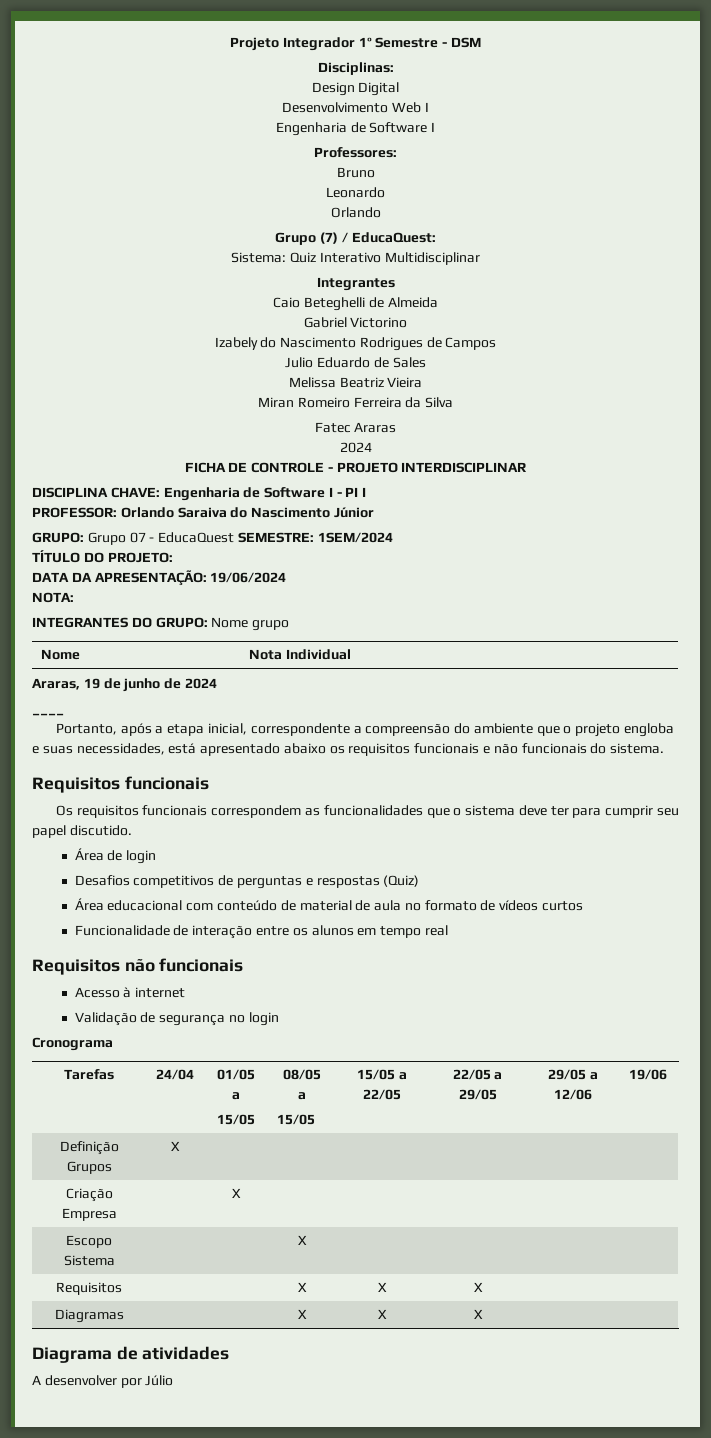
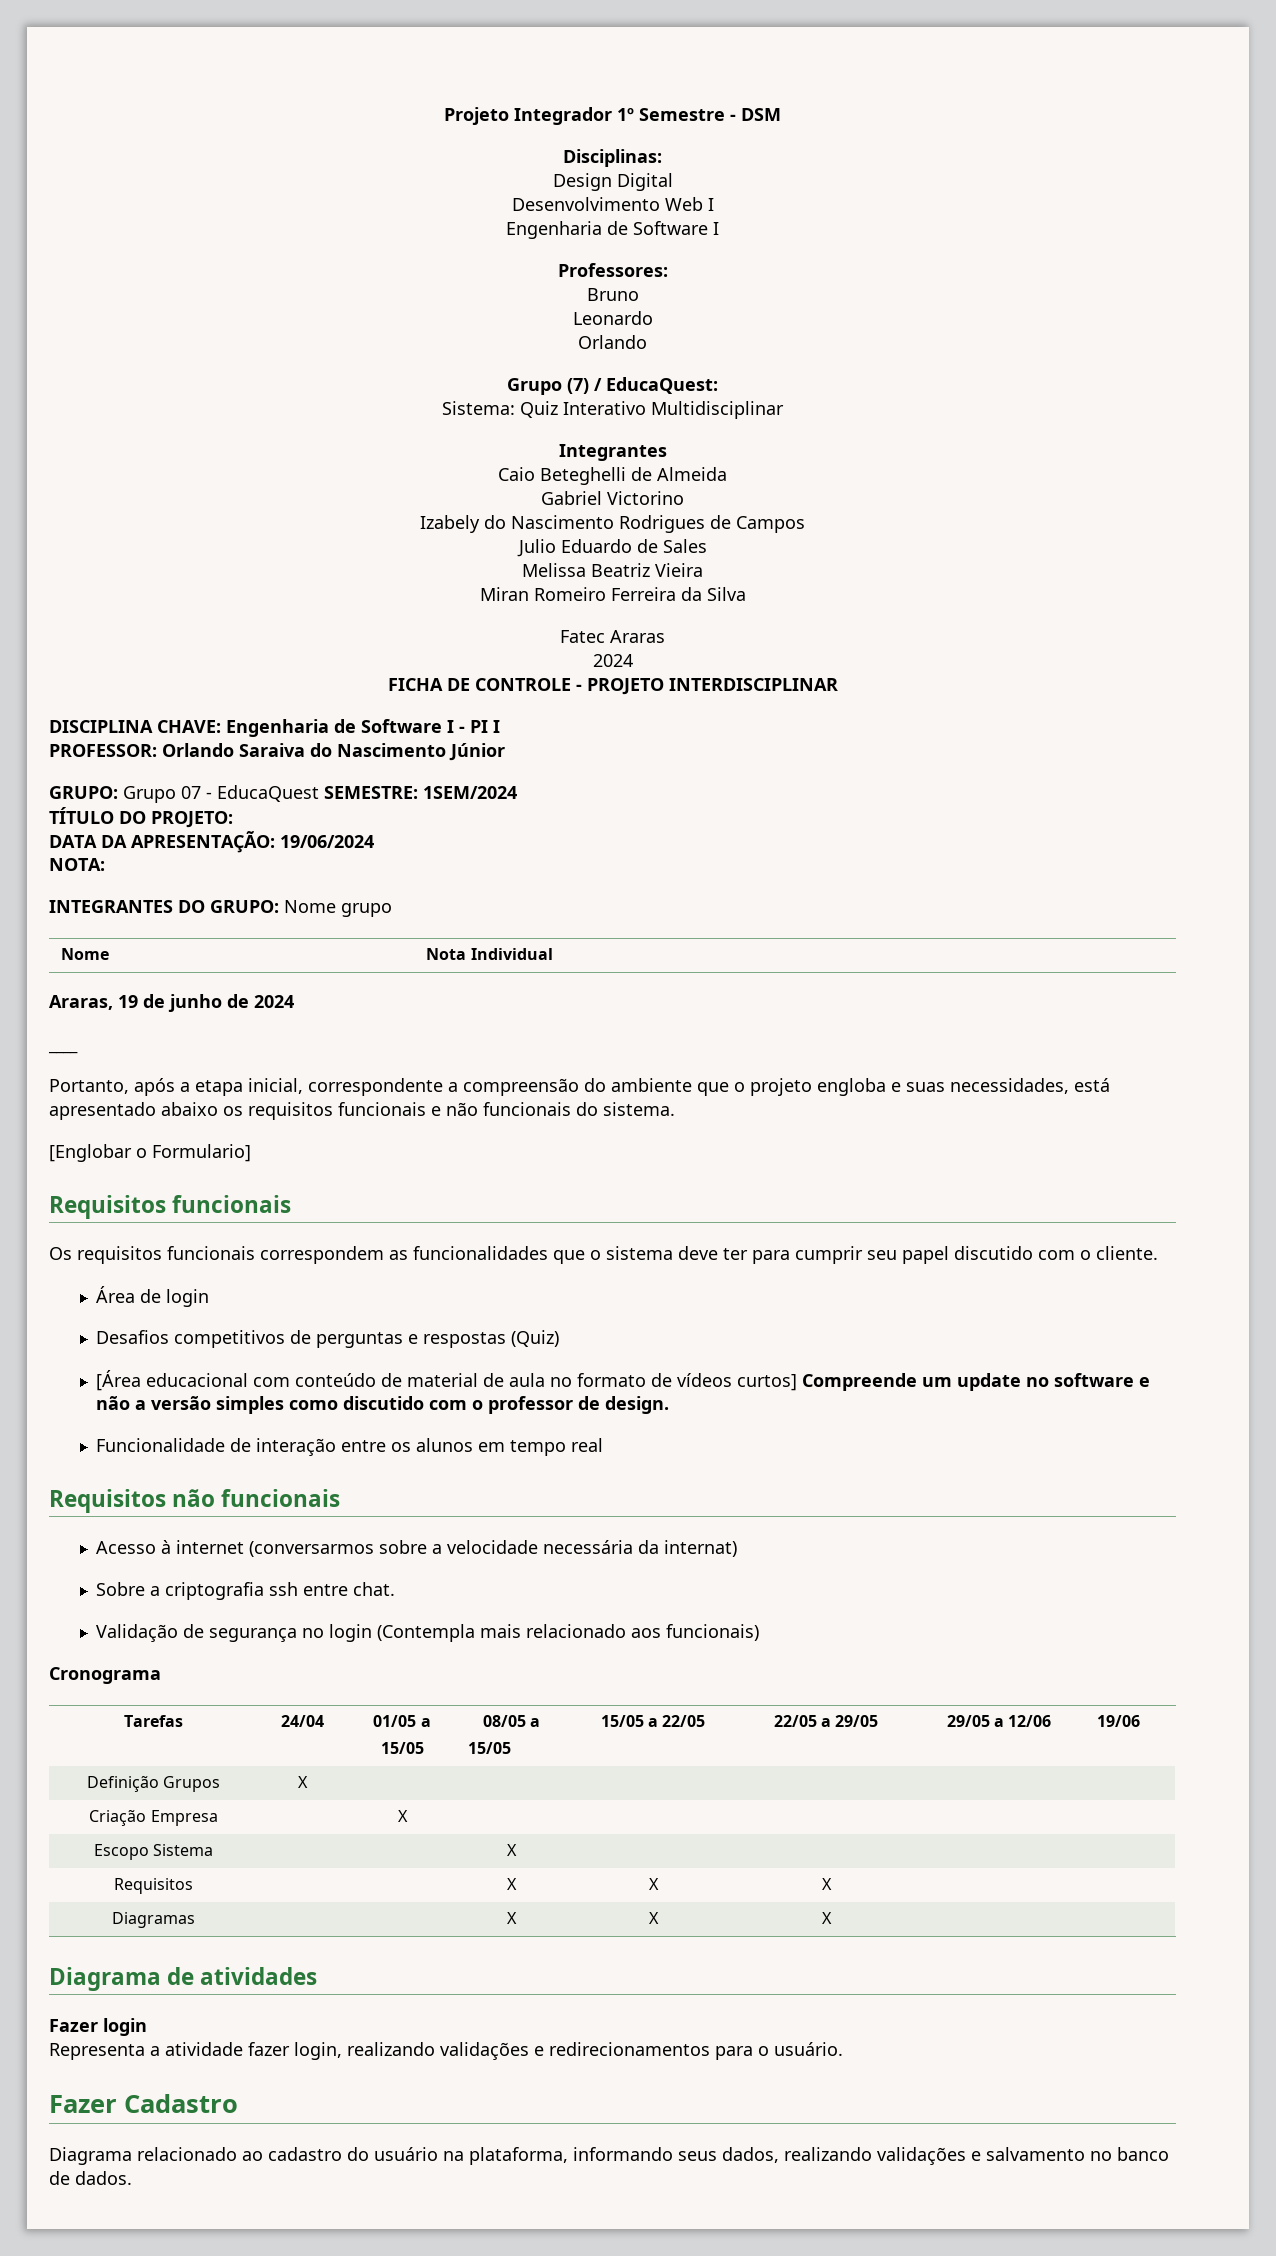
(665, 748) none -> [49,1144,251,1162] // [Englobar o Formulario]
[69,825,132,836] discutido. -> [954,1246,1158,1260] discutido com o cliente.
[74,898,104,911] Área -> [95,1370,141,1391] [Área
[542,901,584,911] curtos -> [736,1373,1150,1391] [95,1396,669,1414] curtos] Compreende um update no software e não a versão simples como discutido com o professor de design.
(186, 992) none -> [248,1540,737,1557] [95,1582,395,1600] (conversarmos sobre a velocidade necessária da internat) // Sobre a criptografia ssh entre chat.
(279, 1019) none -> [376,1624,759,1642] (Contempla mais relacionado aos funcionais)
[32,1375,174,1388] A desenvolver por Júlio -> [49,2018,147,2036] [49,2042,843,2060] [49,2094,238,2113] [49,2147,1169,2165] [49,2171,132,2185] Fazer login // Representa a atividade fazer login, realizando validações e redirecionamentos para o usuário. // Fazer Cadastro // Diagrama relacionado ao cadastro do usuário na plataforma, informando seus dados, realizando validações e salvamento no banco de dados.

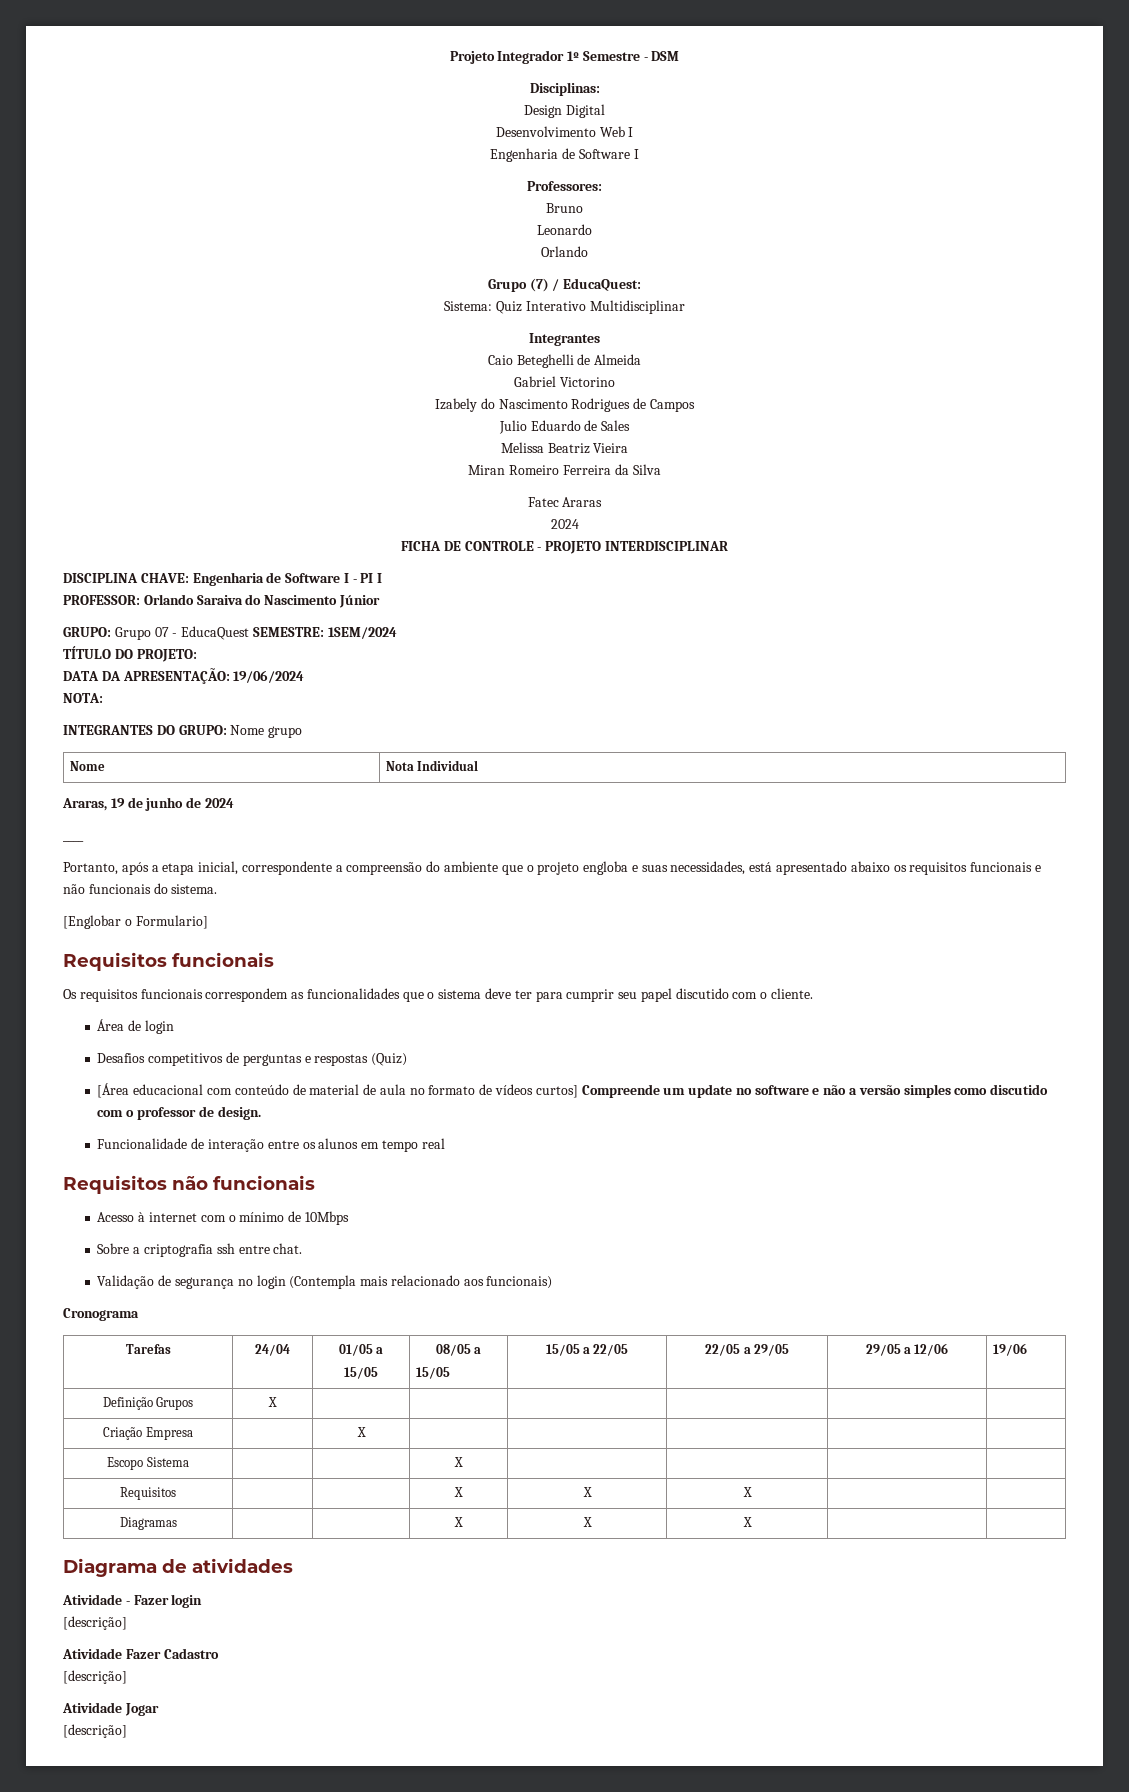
[248,1540,737,1557] (conversarmos sobre a velocidade necessária da internat) -> [200,1211,349,1225] com o mínimo de 10Mbps
(318, 1976) none -> [62,1594,130,1605] Atividade -
[49,2042,843,2060] [49,2094,238,2113] [49,2147,1169,2165] [49,2171,132,2185] Representa a atividade fazer login, realizando validações e redirecionamentos para o usuário. // Fazer Cadastro // Diagrama relacionado ao cadastro do usuário na plataforma, informando seus dados, realizando validações e salvamento no banco de dados. -> [63,1616,127,1630] [62,1648,219,1659] [63,1670,127,1684] [62,1702,159,1716] [63,1724,127,1738] [descrição] // Atividade Fazer Cadastro // [descrição] // Atividade Jogar // [descrição]

